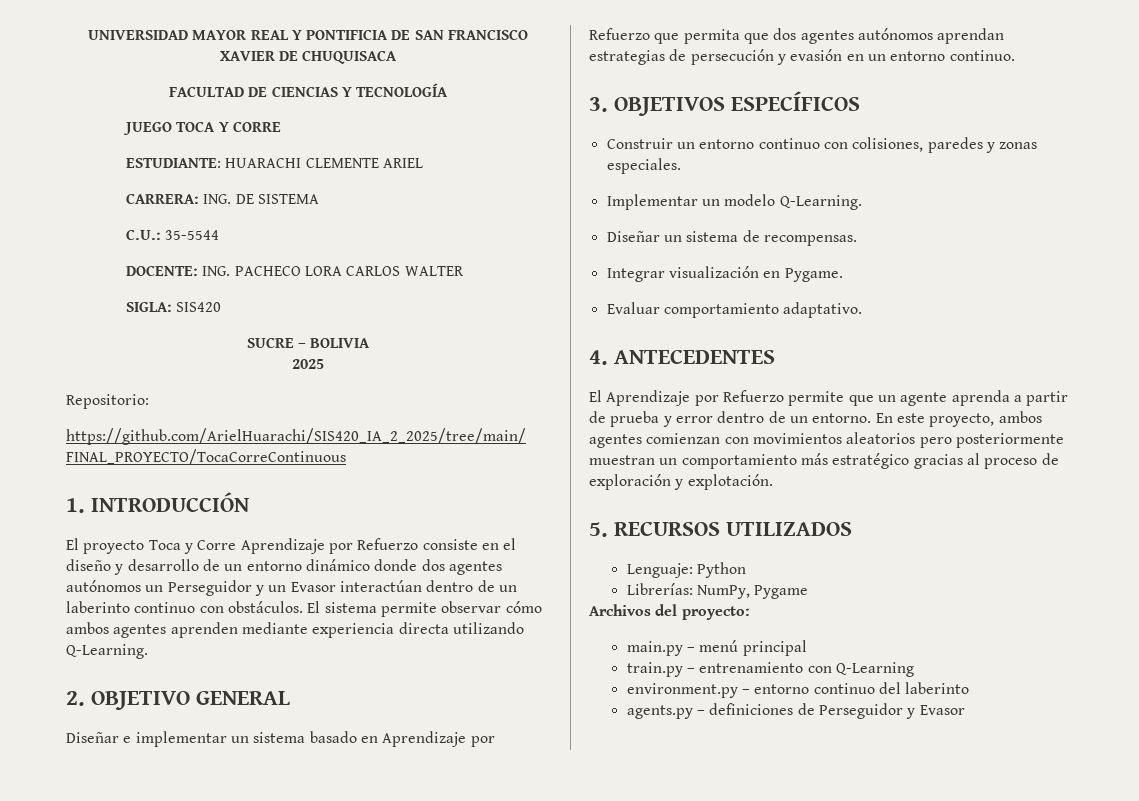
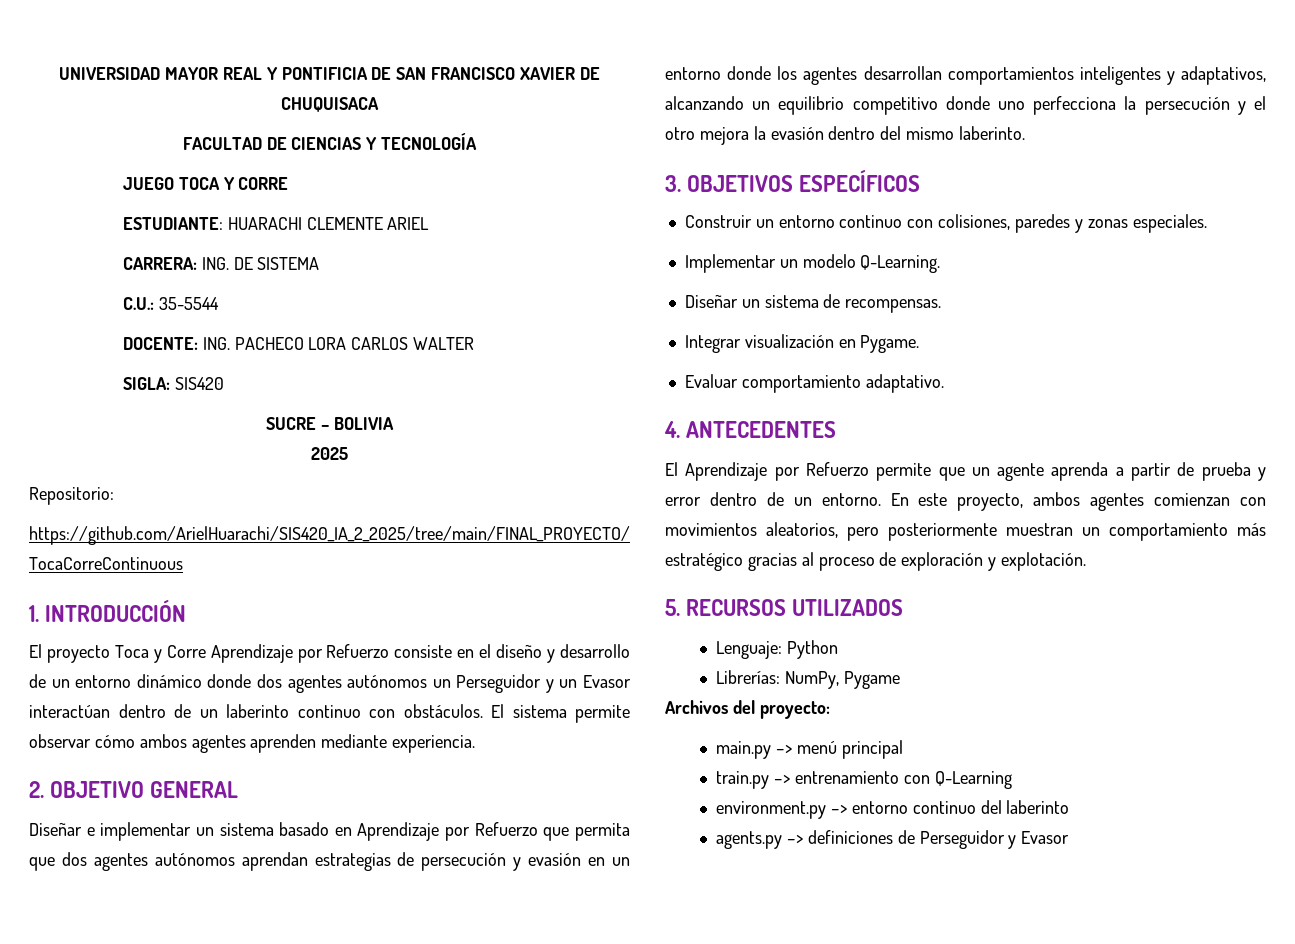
[312,622,524,638] [66,644,148,659] experiencia directa utilizando Q-Learning. -> [392,735,476,753] experiencia.
[949,50,1015,61] continuo. -> [727,66,1266,85] [665,96,1266,115] [665,126,1026,145] donde los agentes desarrollan comportamientos inteligentes y adaptativos, alcanzando un equilibrio competitivo donde uno perfecciona la persecución y el otro mejora la evasión dentro del mismo laberinto.
[846,432,916,444] aleatorios -> [766,522,838,538] aleatorios,
[686,647,695,652] – -> [775,745,792,754] –>
[686,668,695,673] – -> [773,775,790,784] –>
[741,689,750,694] – -> [830,805,847,814] –>
[696,710,705,715] – -> [786,835,803,844] –>

